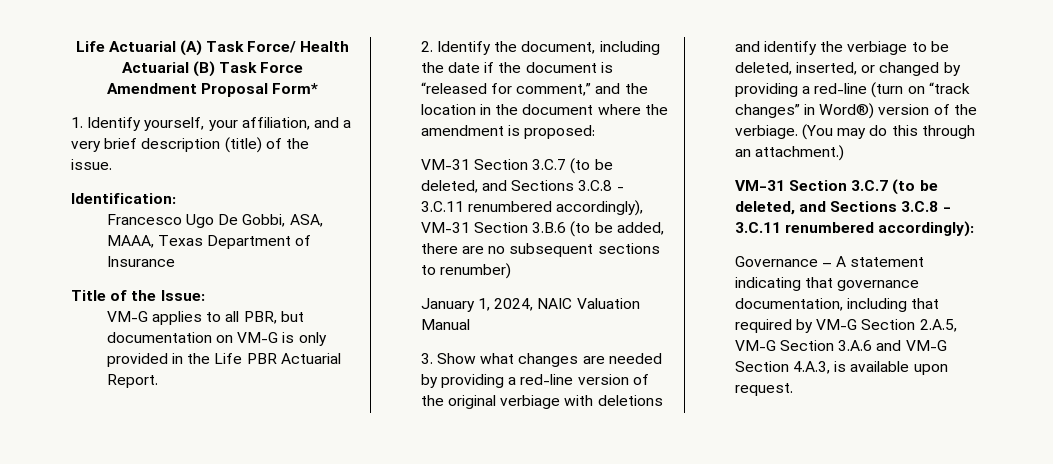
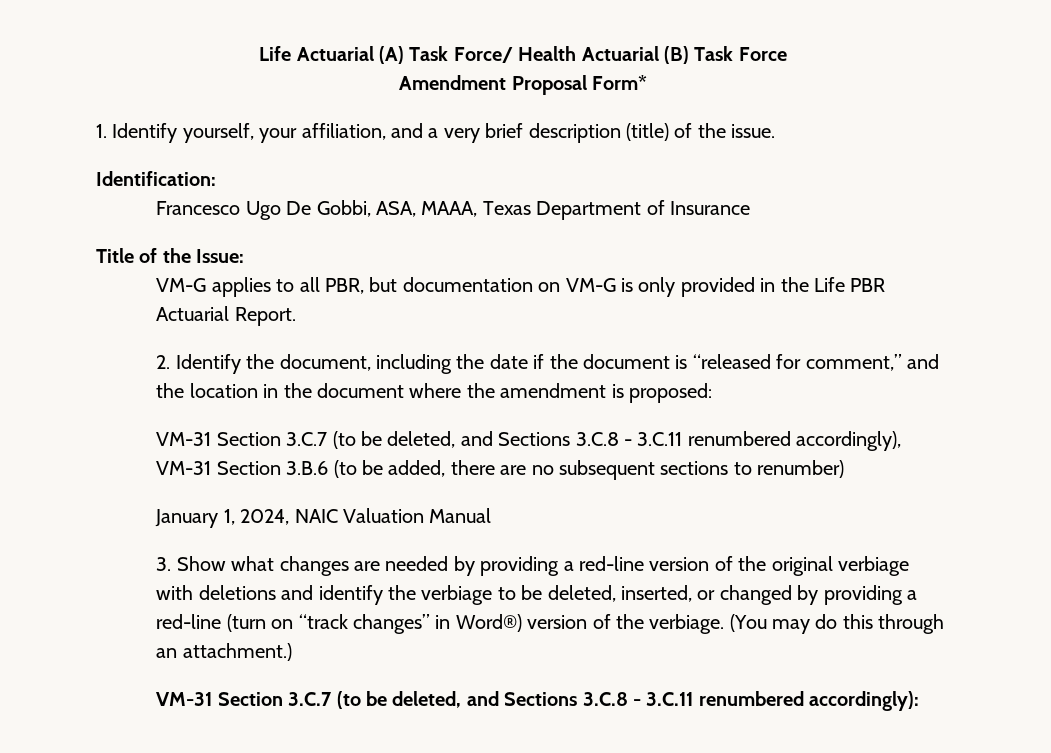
[734,256,925,267] [734,277,920,291] [734,298,940,312] [734,319,957,333] [734,340,947,351] [734,361,948,375] [734,383,793,396] // Governance – A statement indicating that governance documentation, including that required by VM-G Section 2.A.5, VM-G Section 3.A.6 and VM-G Section 4.A.3, is available upon request. -> (920, 701) none

